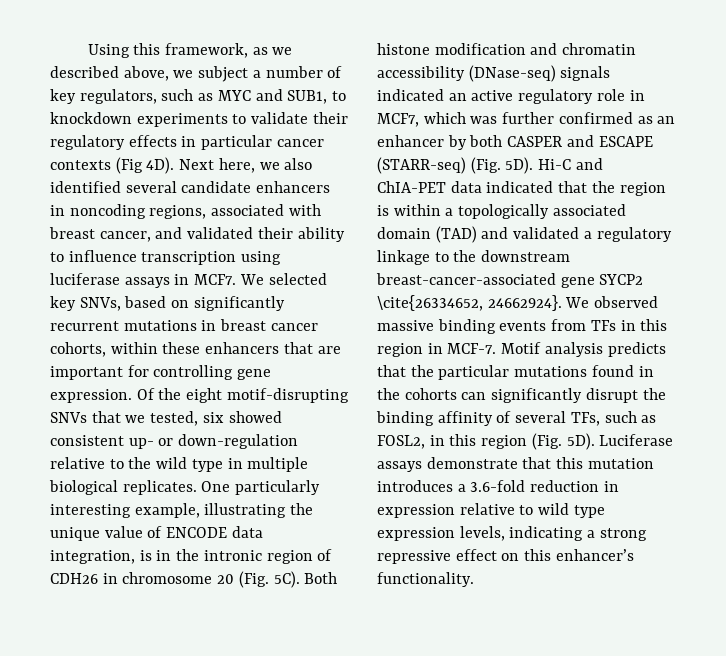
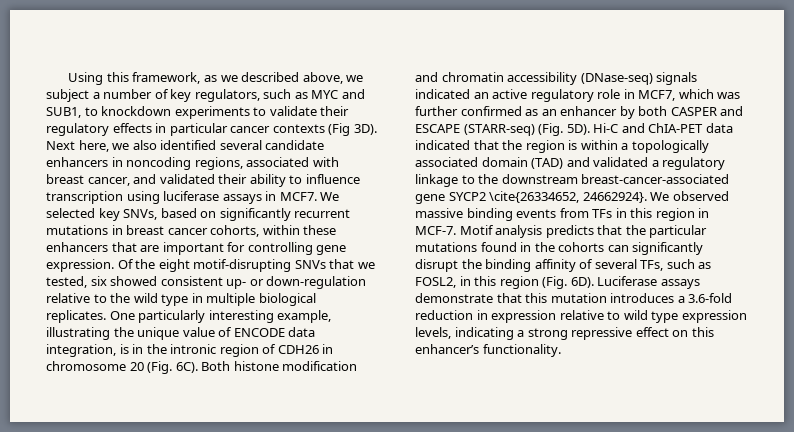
[146,157,175,174] 4D). -> [353,124,377,135] 3D).
[273,571,300,588] 5C). -> [175,362,198,373] 6C).
[566,433,595,450] 5D). -> [570,277,594,288] 6D).

